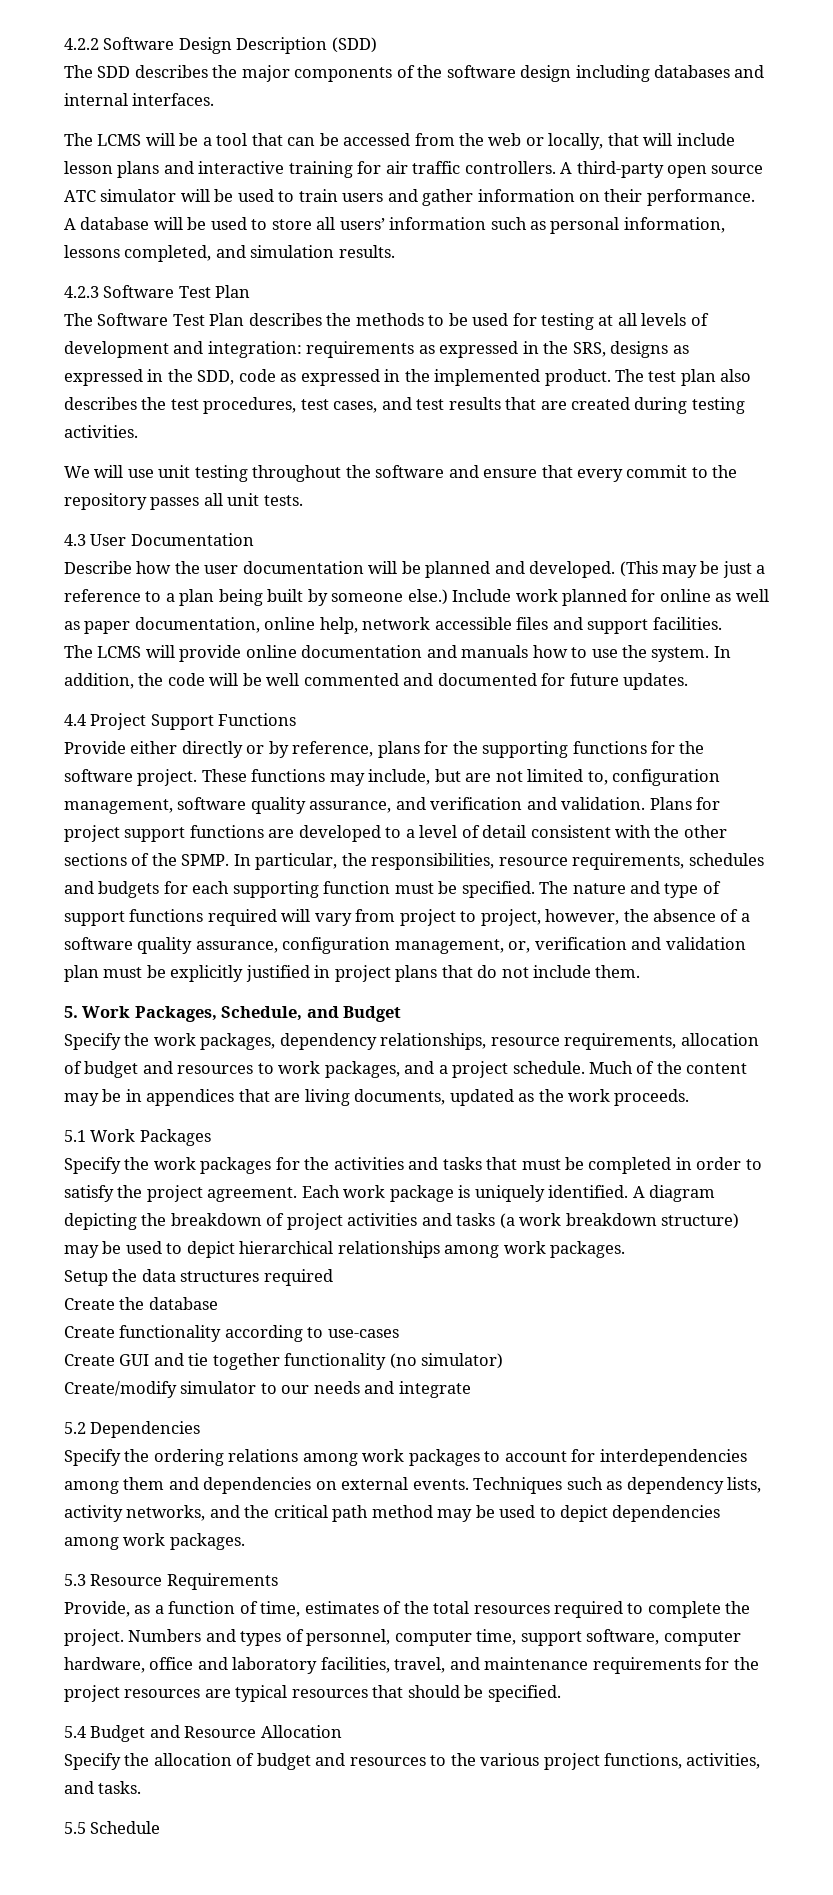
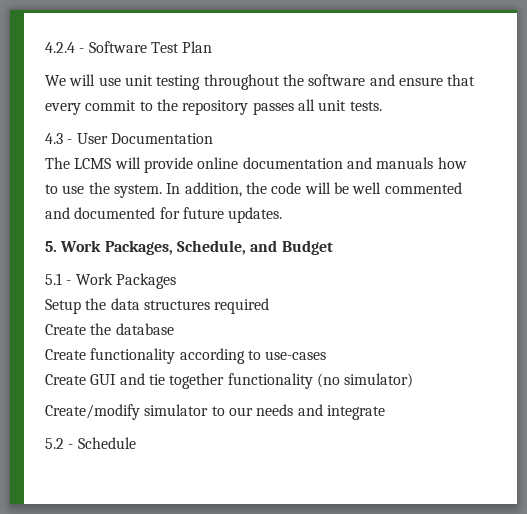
[64,37,377,54] [64,65,765,82] [64,93,215,106] [64,133,735,150] [64,161,764,178] [64,189,755,206] [64,217,725,234] [64,245,395,262] [64,285,251,298] [64,313,709,330] [64,341,689,358] [64,369,752,386] [64,397,745,414] [64,425,138,438] 4.2.2 Software Design Description (SDD) // The SDD describes the major components of the software design including databases and internal interfaces. // The LCMS will be a tool that can be accessed from the web or locally, that will include lesson plans and interactive training for air traffic controllers. A third-party open source ATC simulator will be used to train users and gather information on their performance. A database will be used to store all users’ information such as personal information, lessons completed, and simulation results. // 4.2.3 Software Test Plan // The Software Test Plan describes the methods to be used for testing at all levels of development and integration: requirements as expressed in the SRS, designs as expressed in the SDD, code as expressed in the implemented product. The test plan also describes the test procedures, test cases, and test results that are created during testing activities. -> [45,41,213,53] 4.2.4 - Software Test Plan
(86, 540) none -> [67,139,73,144] -
[64,561,766,578] [64,589,769,606] [64,617,722,634] // Describe how the user documentation will be planned and developed. (This may be just a reference to a plan being built by someone else.) Include work planned for online as well as paper documentation, online help, network accessible files and support facilities. -> (213, 138) none
[64,713,297,730] [64,741,705,758] [64,769,721,786] [64,797,721,814] [64,825,727,842] [64,853,764,870] [64,881,721,898] [64,909,750,926] [64,937,746,954] [64,965,641,982] // 4.4 Project Support Functions // Provide either directly or by reference, plans for the supporting functions for the software project. These functions may include, but are not limited to, configuration management, software quality assurance, and verification and validation. Plans for project support functions are developed to a level of detail consistent with the other sections of the SPMP. In particular, the responsibilities, resource requirements, schedules and budgets for each supporting function must be specified. The nature and type of support functions required will vary from project to project, however, the absence of a software quality assurance, configuration management, or, verification and validation plan must be explicitly justified in project plans that do not include them. -> (283, 215) none
[64,1033,759,1050] [64,1061,748,1078] [64,1089,690,1106] // Specify the work packages, dependency relationships, resource requirements, allocation of budget and resources to work packages, and a project schedule. Much of the content may be in appendices that are living documents, updated as the work proceeds. -> (333, 247) none
(86, 1136) none -> [66,280,72,285] -
[64,1157,762,1174] [64,1185,716,1202] [64,1213,740,1230] [64,1241,626,1258] // Specify the work packages for the activities and tasks that must be completed in order to satisfy the project agreement. Each work package is uniquely identified. A diagram depicting the breakdown of project activities and tasks (a work breakdown structure) may be used to depict hierarchical relationships among work packages. -> (176, 281) none
[90,1421,201,1438] [64,1449,747,1466] [64,1477,762,1494] [64,1505,721,1522] [64,1533,245,1550] [64,1573,278,1590] [64,1601,751,1618] [64,1629,741,1646] [64,1657,759,1674] [64,1685,561,1702] [64,1725,342,1742] [64,1753,761,1770] [64,1781,142,1794] [64,1822,86,1834] Dependencies // Specify the ordering relations among work packages to account for interdependencies among them and dependencies on external events. Techniques such as dependency lists, activity networks, and the critical path method may be used to depict dependencies among work packages. // 5.3 Resource Requirements // Provide, as a function of time, estimates of the total resources required to complete the project. Numbers and types of personnel, computer time, support software, computer hardware, office and laboratory facilities, travel, and maintenance requirements for the project resources are typical resources that should be specified. // 5.4 Budget and Resource Allocation // Specify the allocation of budget and resources to the various project functions, activities, and tasks. // 5.5 -> [68,444,74,449] -

